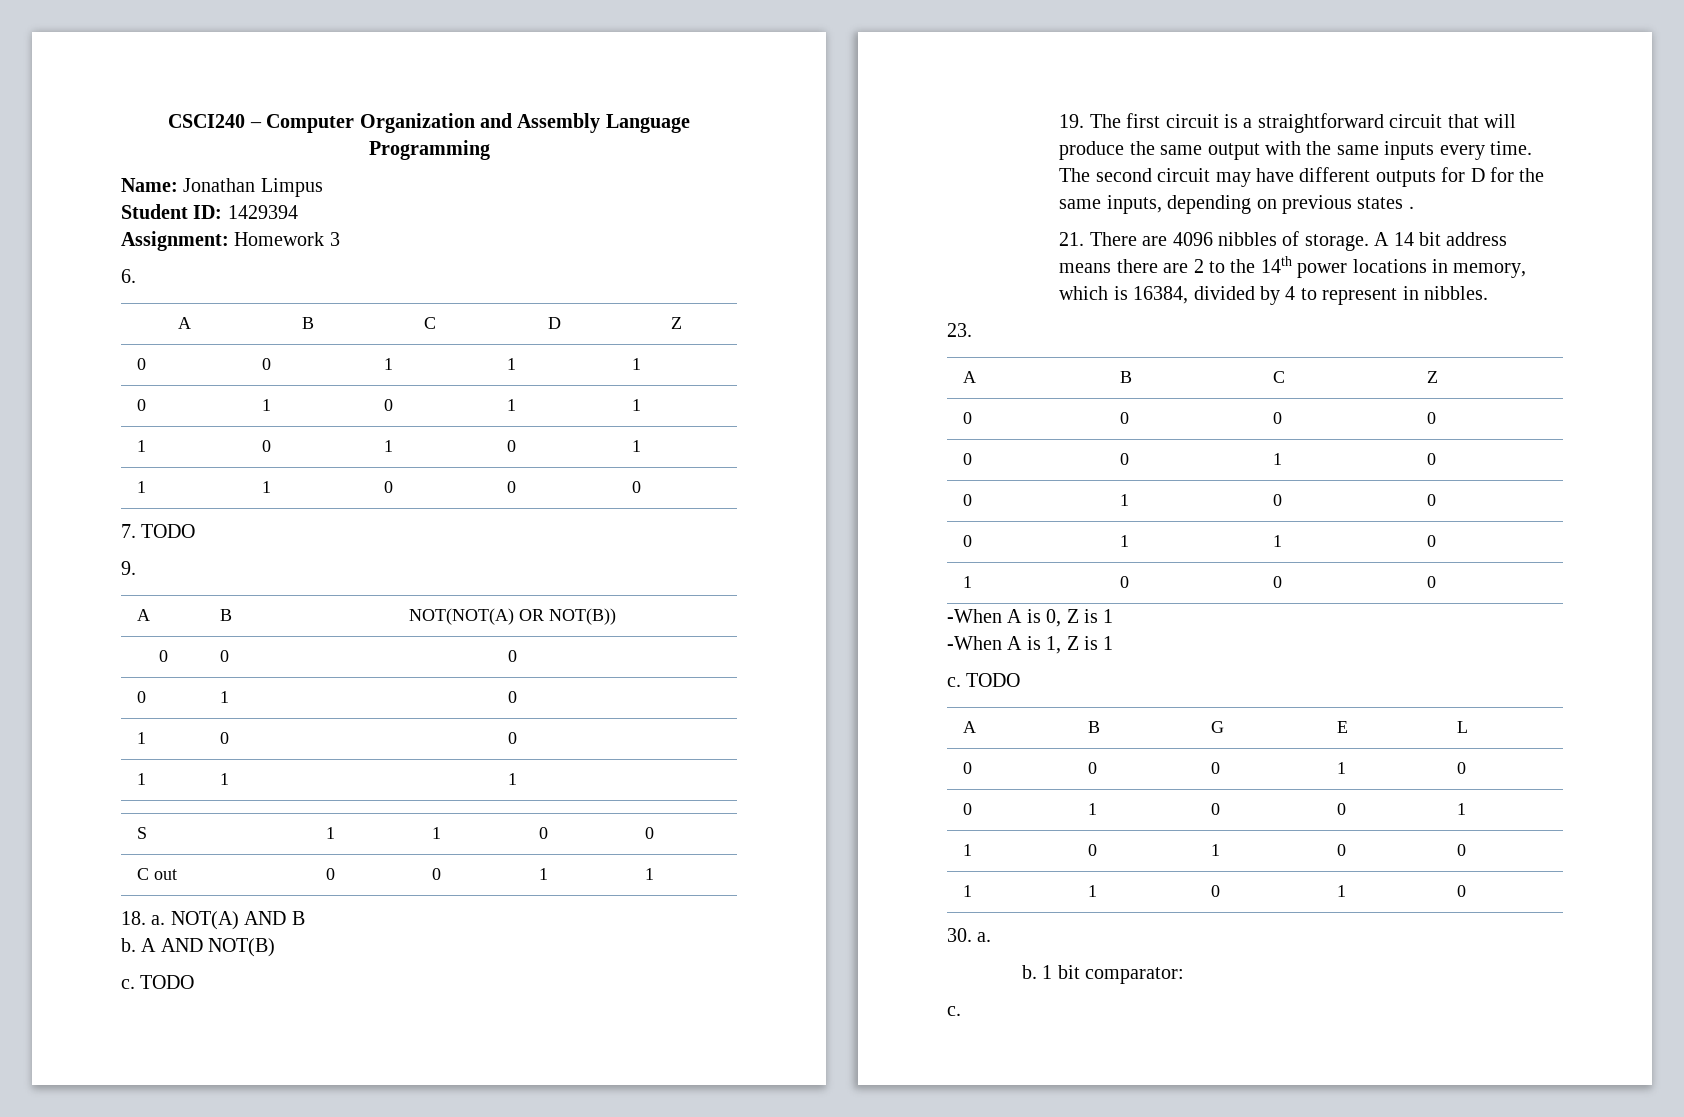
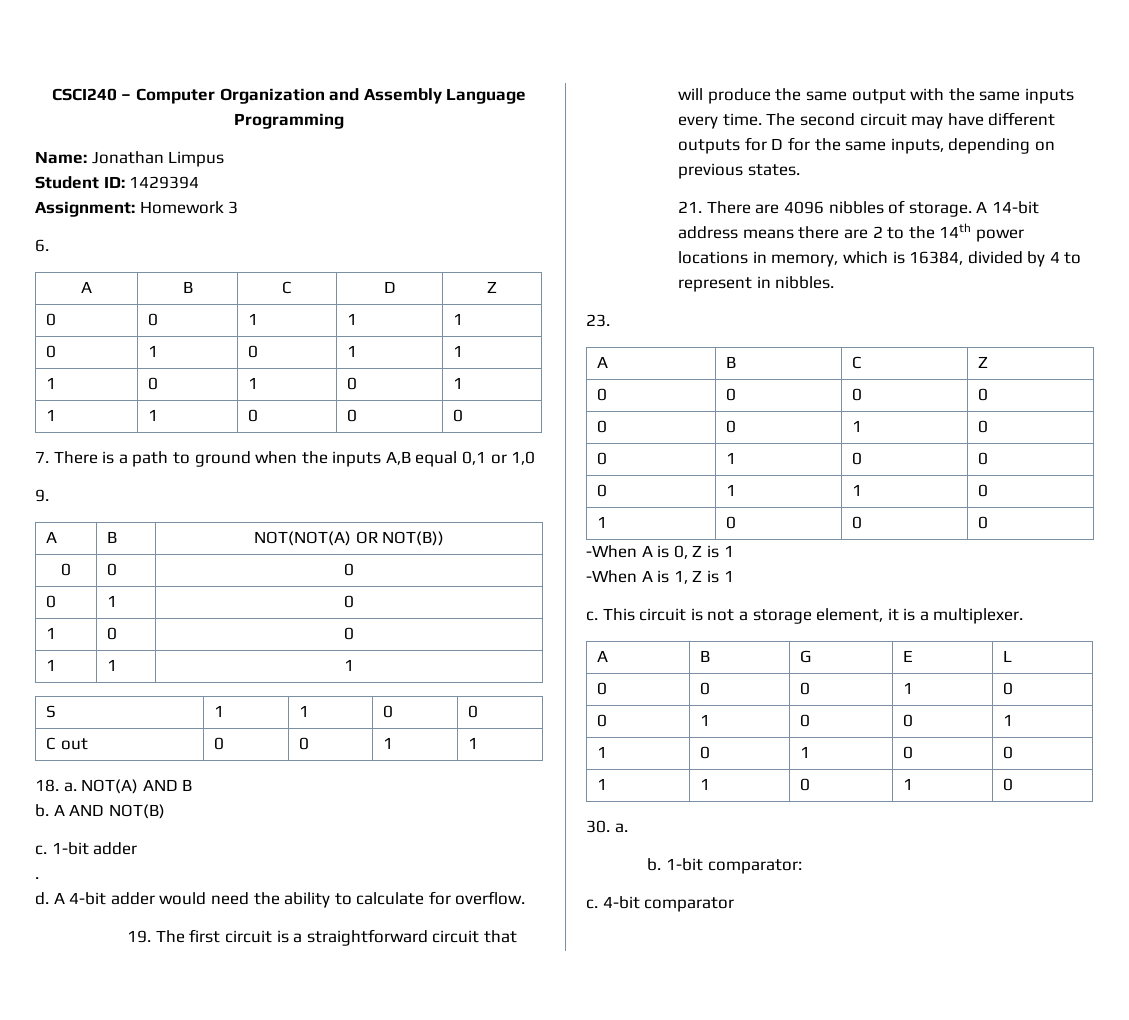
[141,524,196,538] TODO -> [53,451,536,467] There is a path to ground when the inputs A,B equal 0,1 or 1,0
[140,975,195,989] TODO -> [51,842,138,855] [35,877,39,879] [35,891,526,908] 1-bit adder // . // d. A 4-bit adder would need the ability to calculate for overflow.
[1357,197,1414,209] states . -> [747,164,800,176] states.
[1393,232,1441,246] 14 bit -> [991,201,1039,214] 14-bit
[966,673,1021,687] TODO -> [602,608,1024,624] This circuit is not a storage element, it is a multiplexer.
[1042,965,1080,979] 1 bit -> [666,858,704,871] 1-bit
(961, 1011) none -> [602,896,735,912] 4-bit comparator

